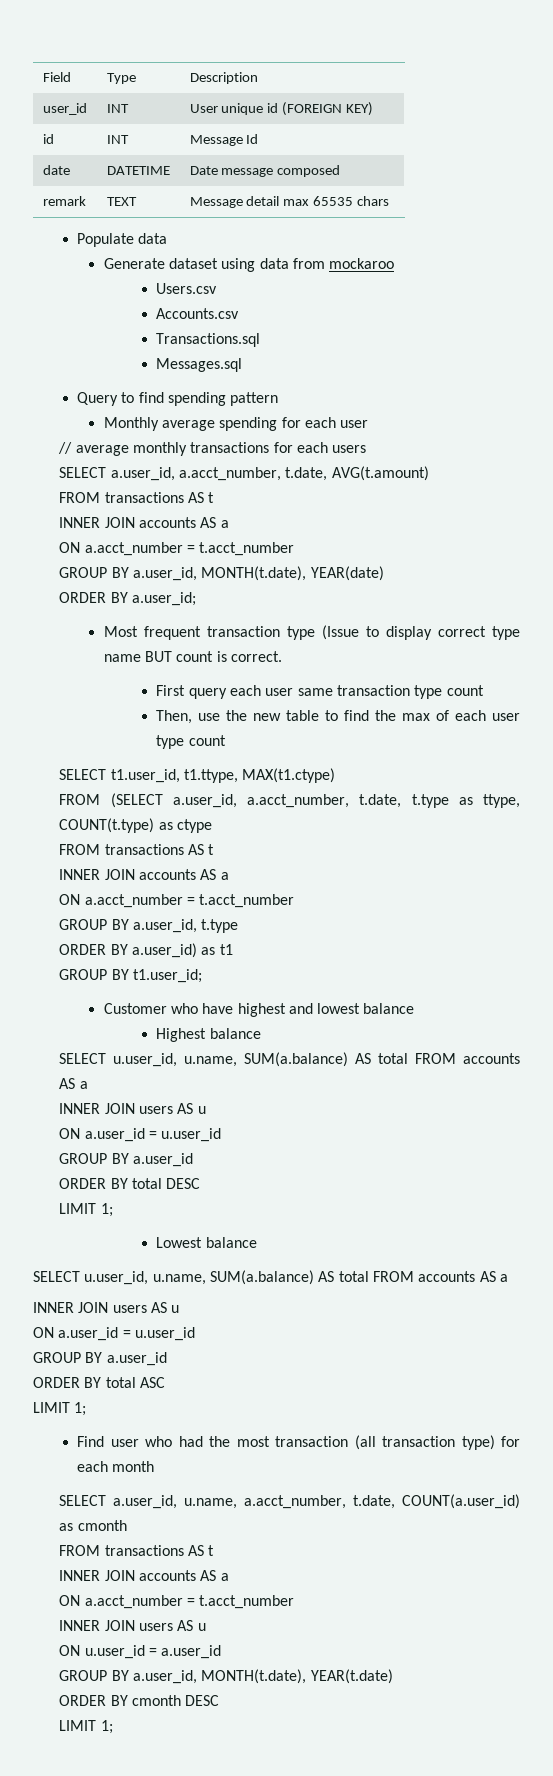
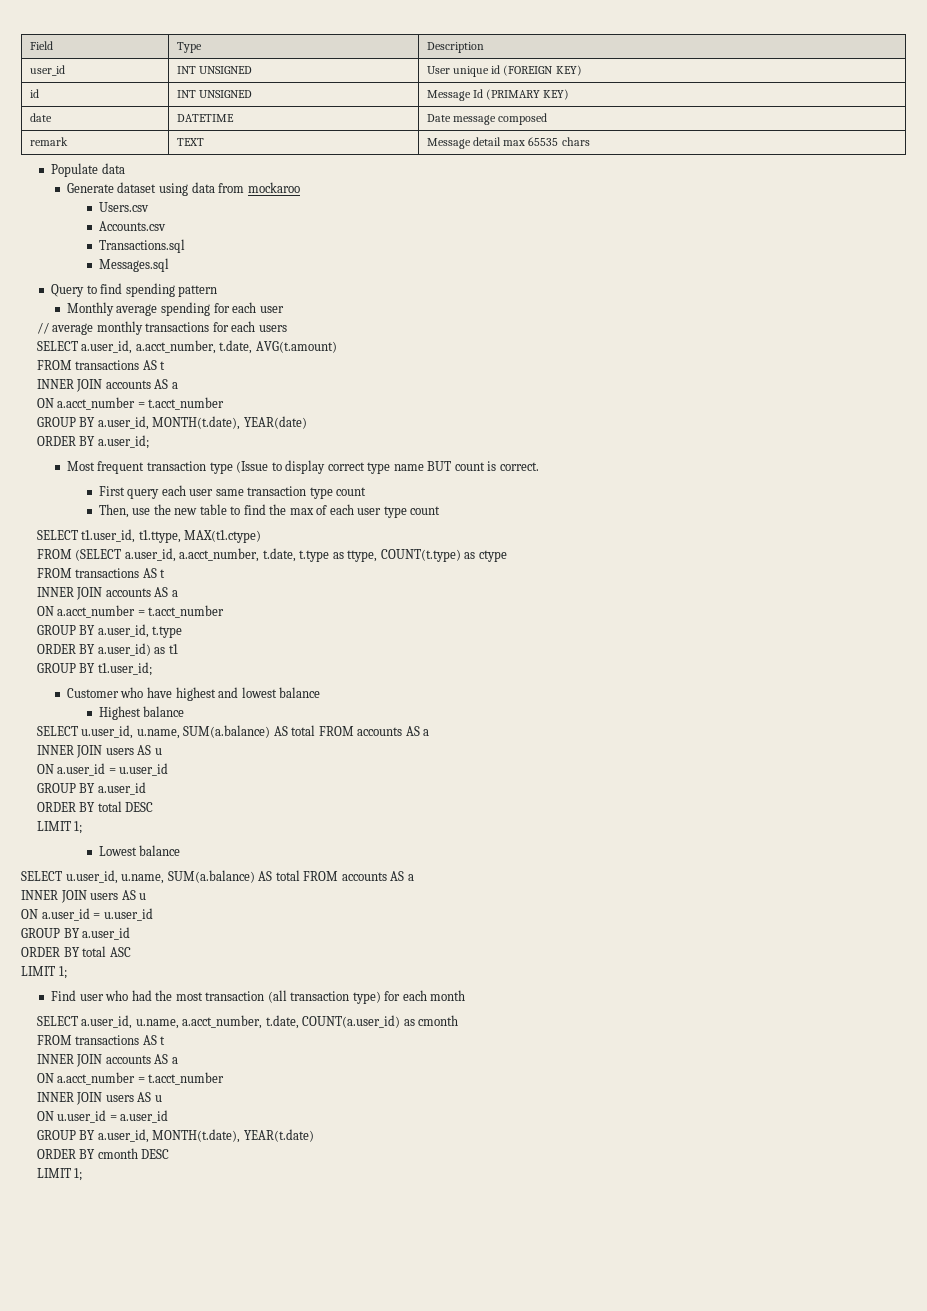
(129, 108) none -> [199,66,253,74] UNSIGNED
(129, 139) none -> [199,90,253,98] UNSIGNED
(259, 139) none -> [486,89,570,100] (PRIMARY KEY)

